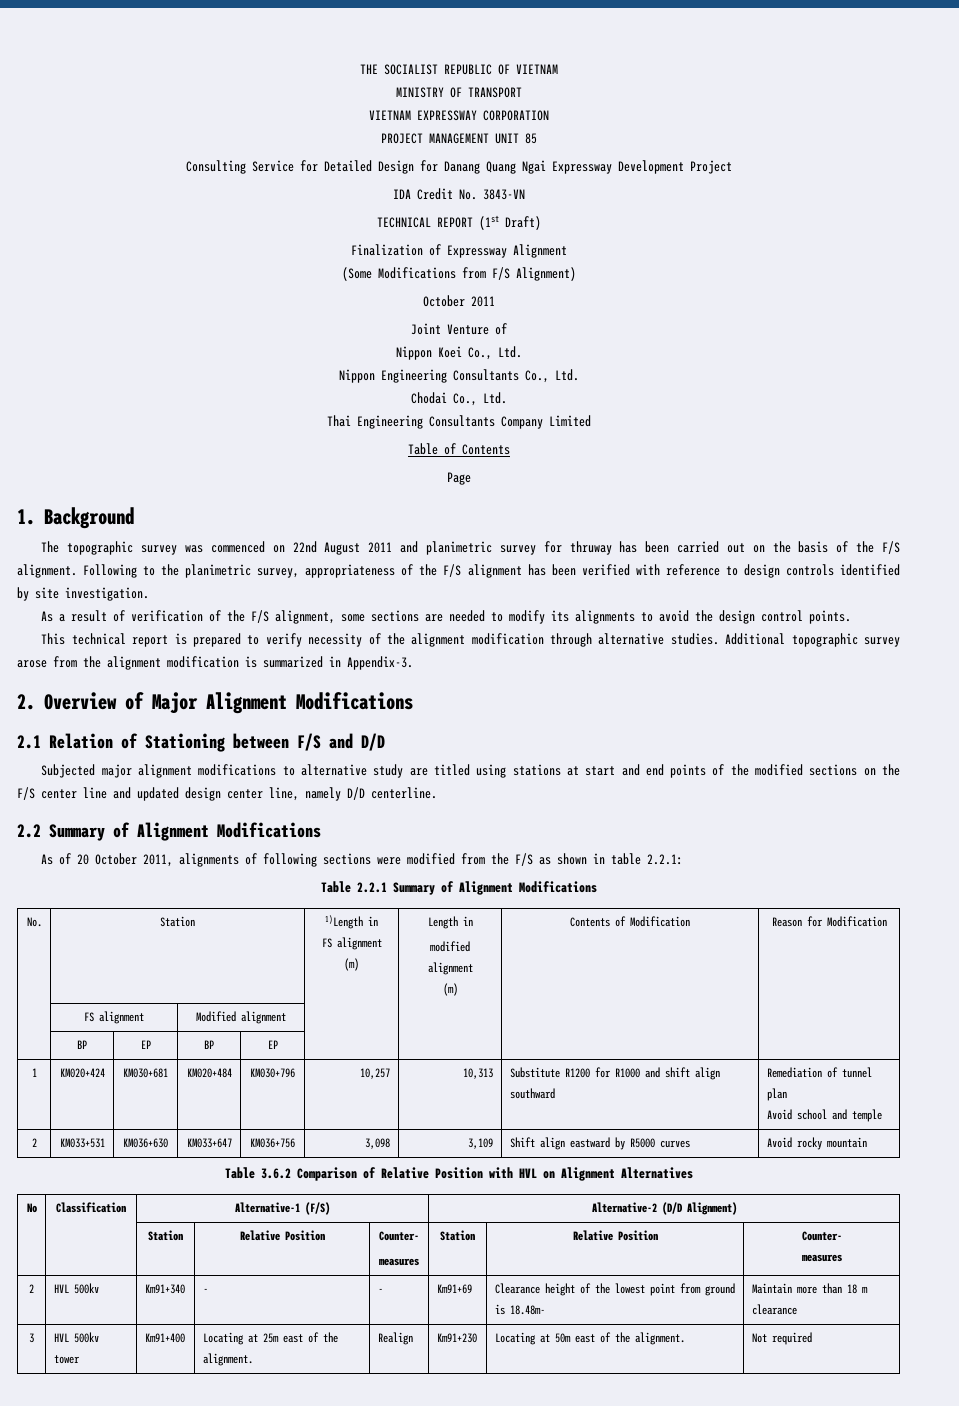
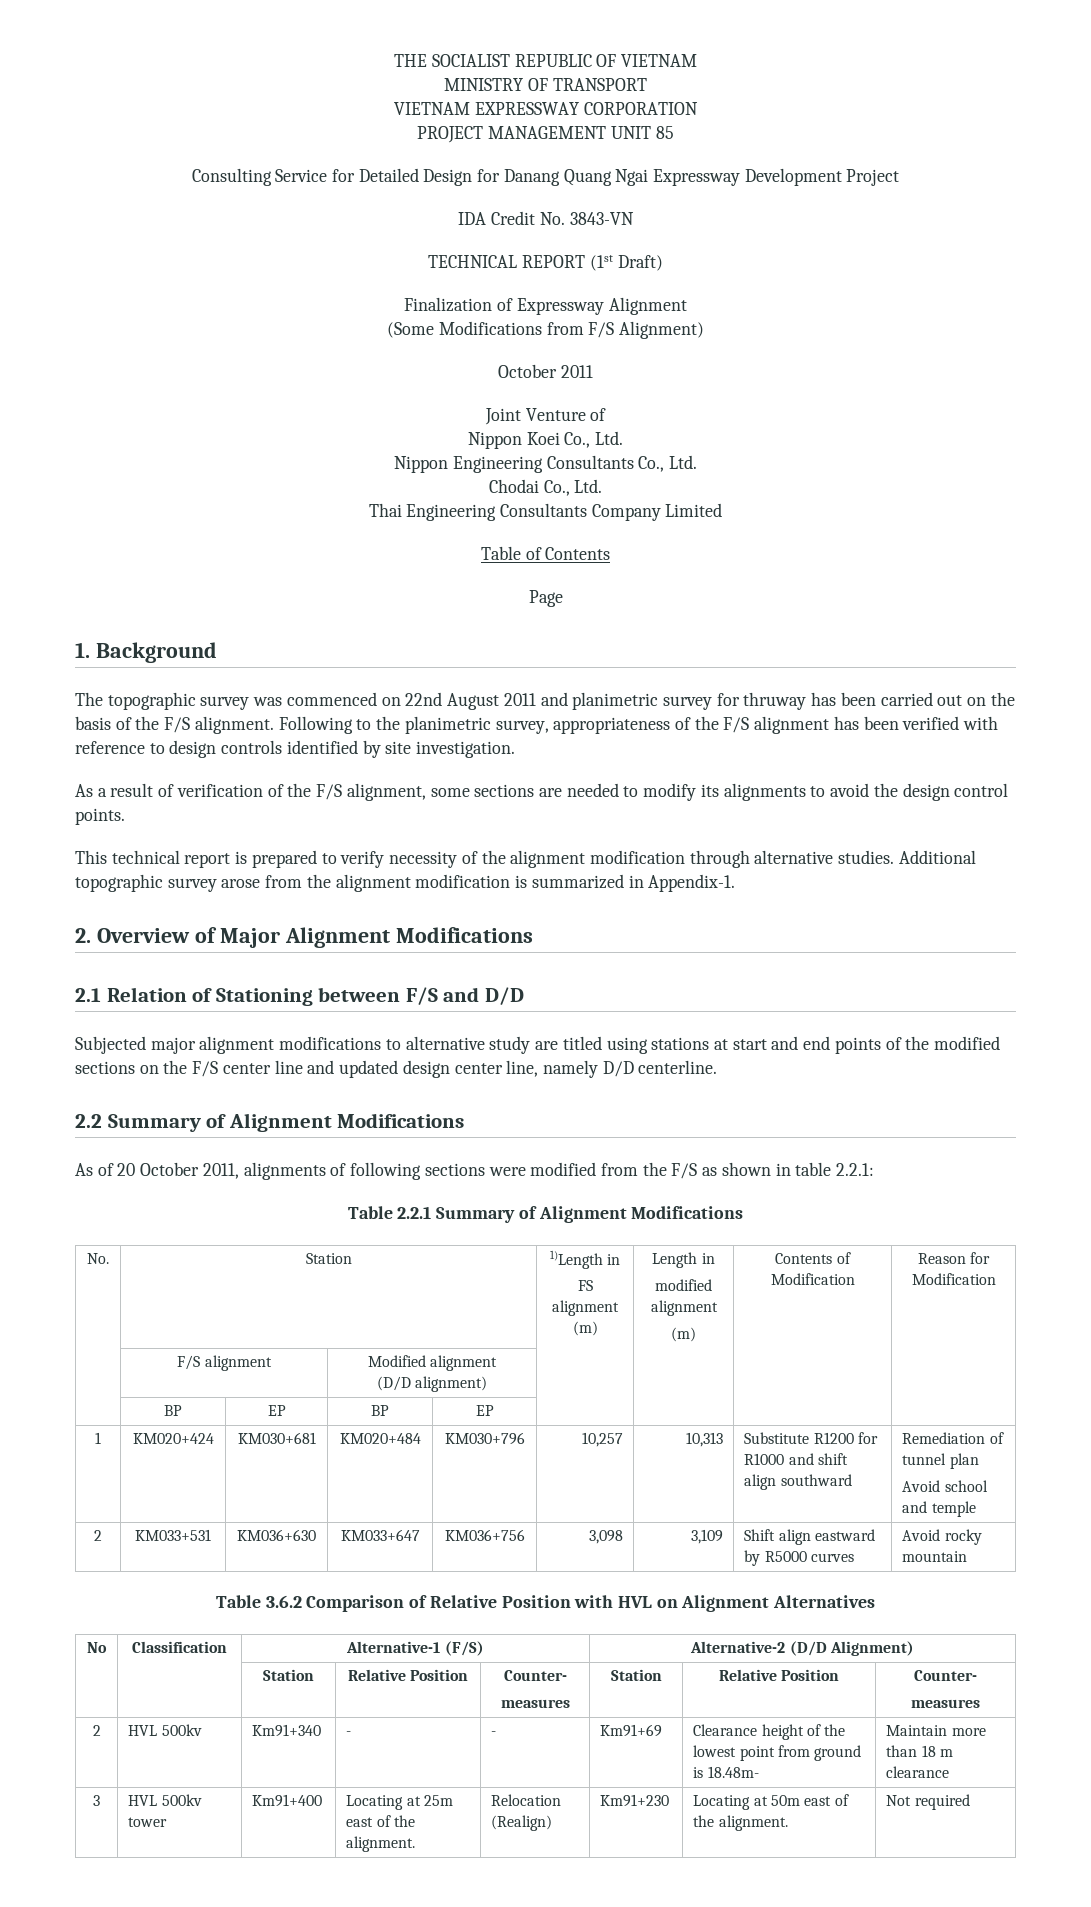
[347,656,413,670] Appendix-3. -> [648,874,736,892] Appendix-1.
[84,1012,94,1022] FS -> [177,1355,201,1370] F/S
(286, 1017) none -> [376,1376,488,1392] // (D/D alignment)
[377,1332,413,1345] Realign -> [491,1794,562,1806] [491,1815,553,1831] Relocation (Realign)

